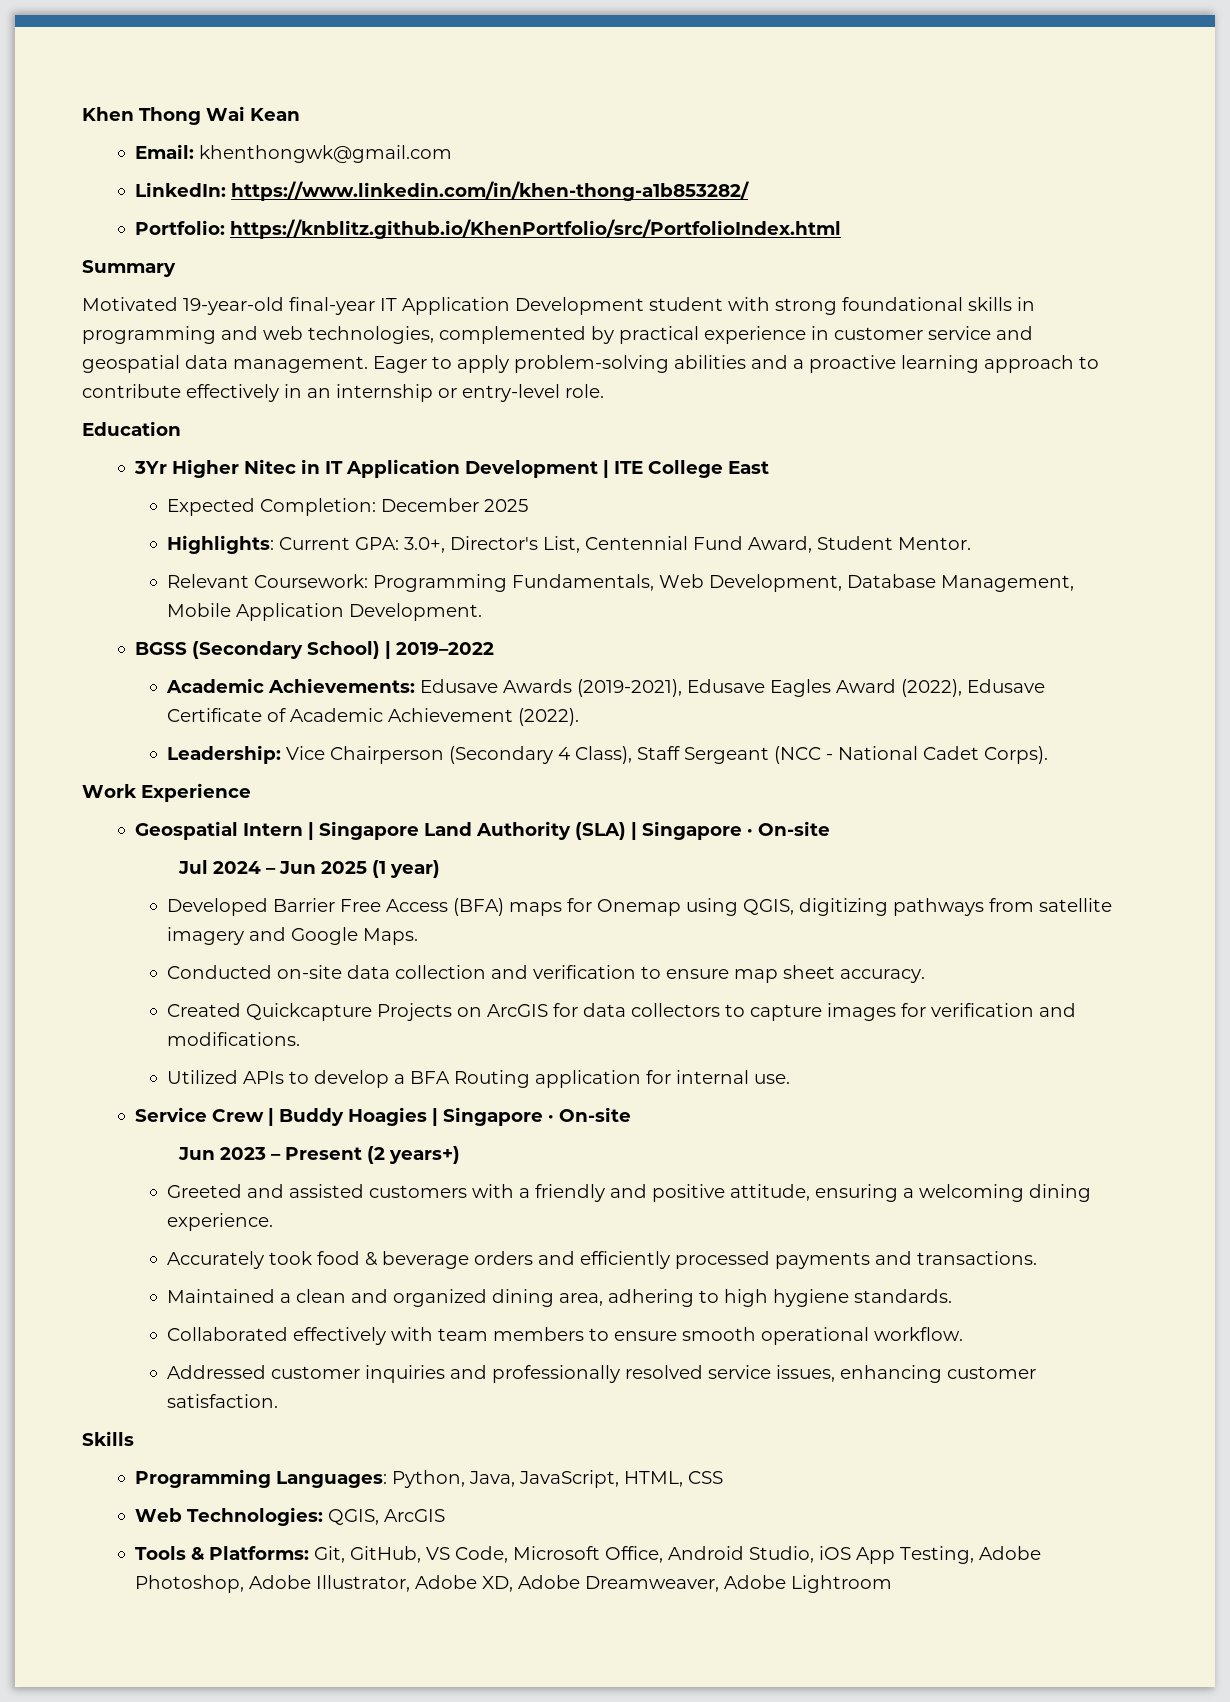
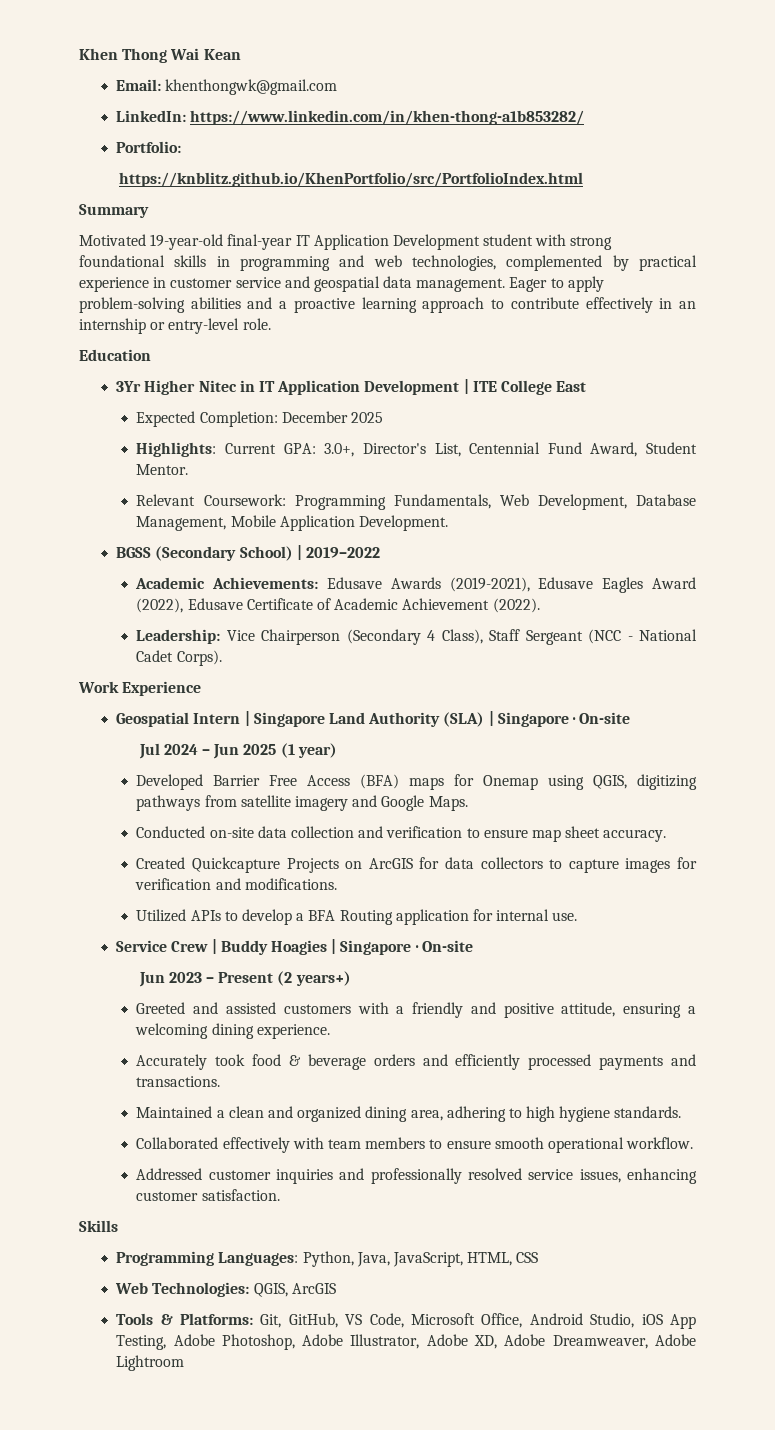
(225, 227) none -> (182, 147) //

